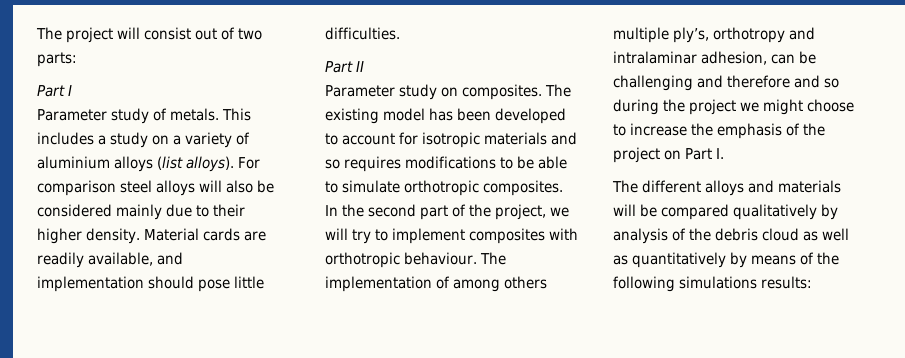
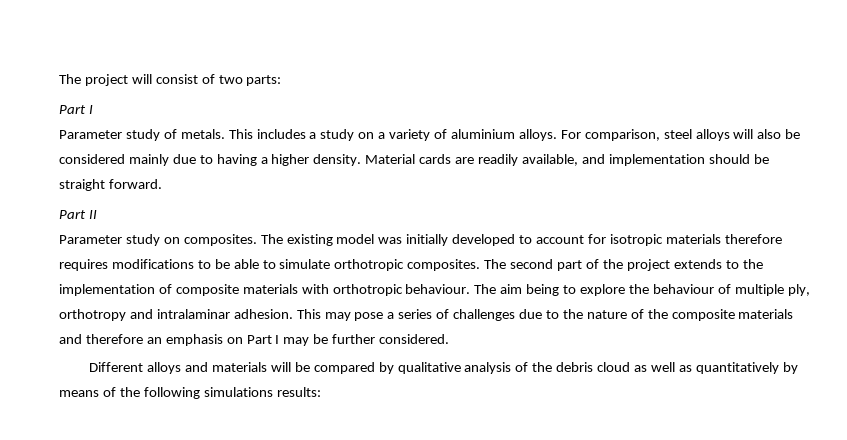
[195,28,218,40] out -> (198, 79) none
[114,156,261,172] [37,180,116,196] alloys (list alloys). For comparison -> [518,129,660,141] alloys. For comparison,
[213,204,246,217] their -> [216,154,268,166] having a
[198,276,265,292] [325,27,400,40] pose little difficulties. -> [753,154,769,164] [59,179,162,191] be straight forward.
[429,108,492,121] has been -> [378,234,449,246] was initially
[551,132,578,145] [325,159,340,169] and so -> [724,234,782,244] therefore
[325,204,365,217] In the -> [484,259,507,269] The
[495,204,570,220] [325,228,579,244] [325,252,507,268] [325,276,548,292] [613,27,816,43] [613,51,817,65] [613,75,840,91] [613,99,855,115] [613,123,826,139] [613,147,725,163] [612,180,702,193] project, we will try to implement composites with orthotropic behaviour. The implementation of among others multiple ply’s, orthotropy and intralaminar adhesion, can be challenging and therefore and so during the project we might choose to increase the emphasis of the project on Part I. // The different -> [626,259,763,271] [59,284,810,296] [59,309,794,321] [59,334,450,346] [89,362,144,372] project extends to the implementation of composite materials with orthotropic behaviour. The aim being to explore the behaviour of multiple ply, orthotropy and intralaminar adhesion. This may pose a series of challenges due to the nature of the composite materials and therefore an emphasis on Part I may be further considered. // Different
[733,204,839,220] qualitatively by -> [378,362,461,374] by qualitative

